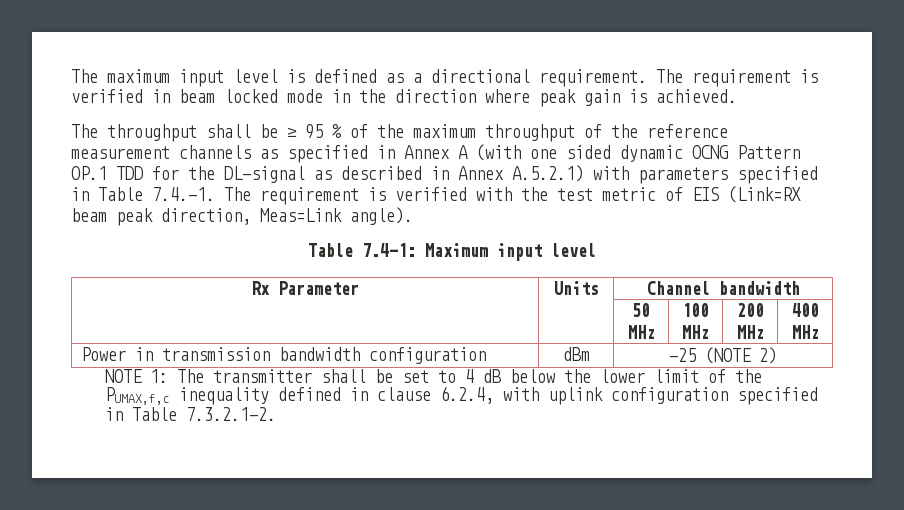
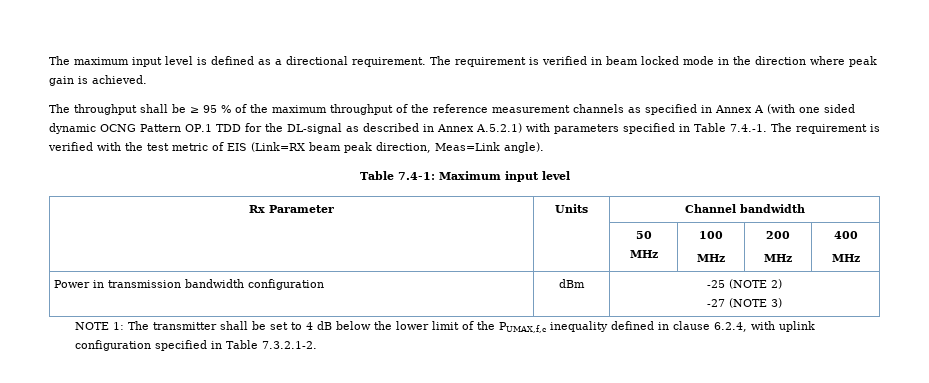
(777, 355) none -> [707,298,782,308] // -27 (NOTE 3)

